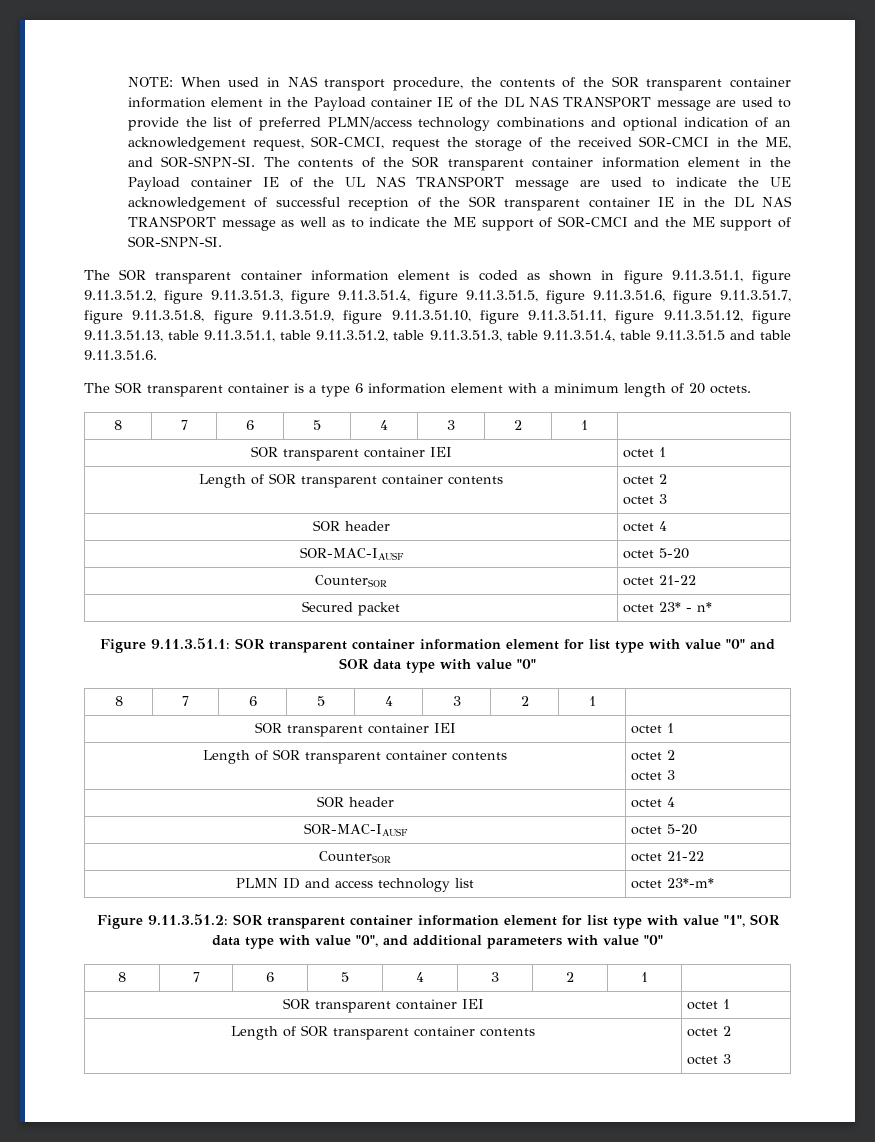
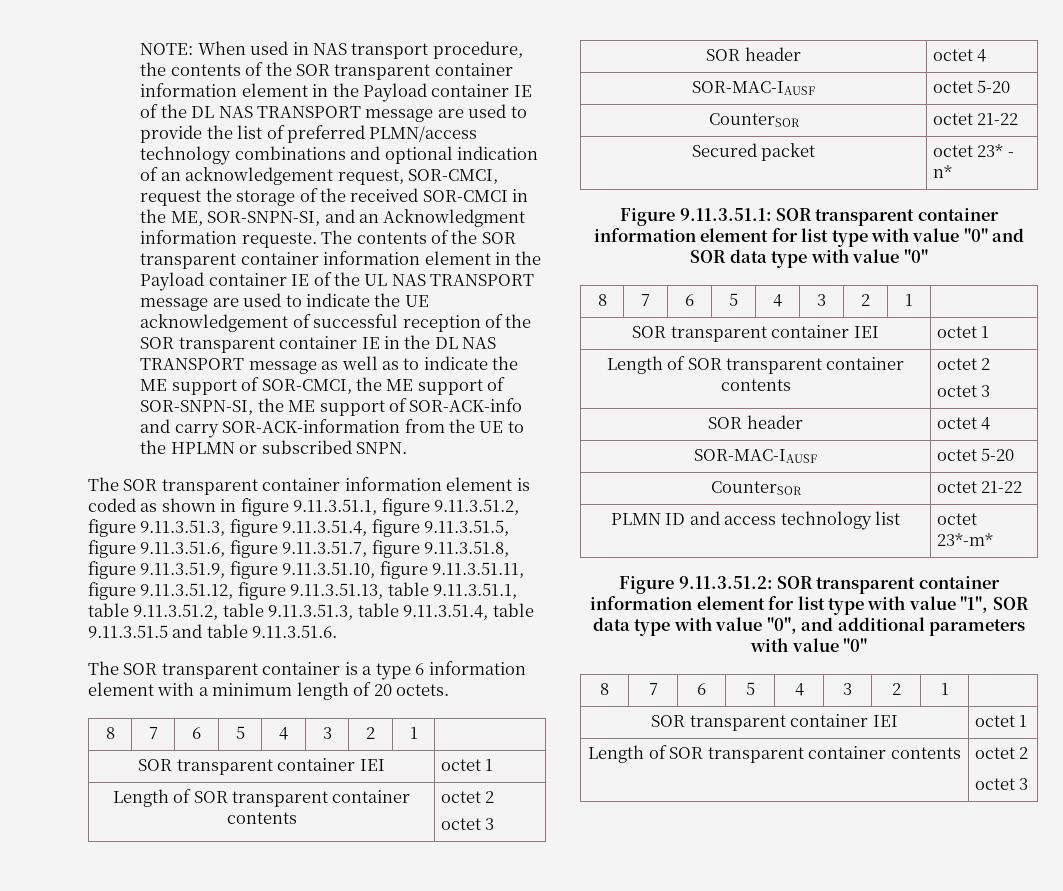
[127,156,256,167] and SOR-SNPN-SI. -> [207,209,526,227] [140,230,317,248] SOR-SNPN-SI, and an Acknowledgment information requeste.
[558,216,792,231] [127,236,222,247] SOR-CMCI and the ME support of SOR-SNPN-SI. -> [261,377,506,395] [140,398,523,416] [140,419,524,438] [140,440,407,454] SOR-CMCI, the ME support of SOR-SNPN-SI, the ME support of SOR-ACK-info and carry SOR-ACK-information from the UE to the HPLMN or subscribed SNPN.

